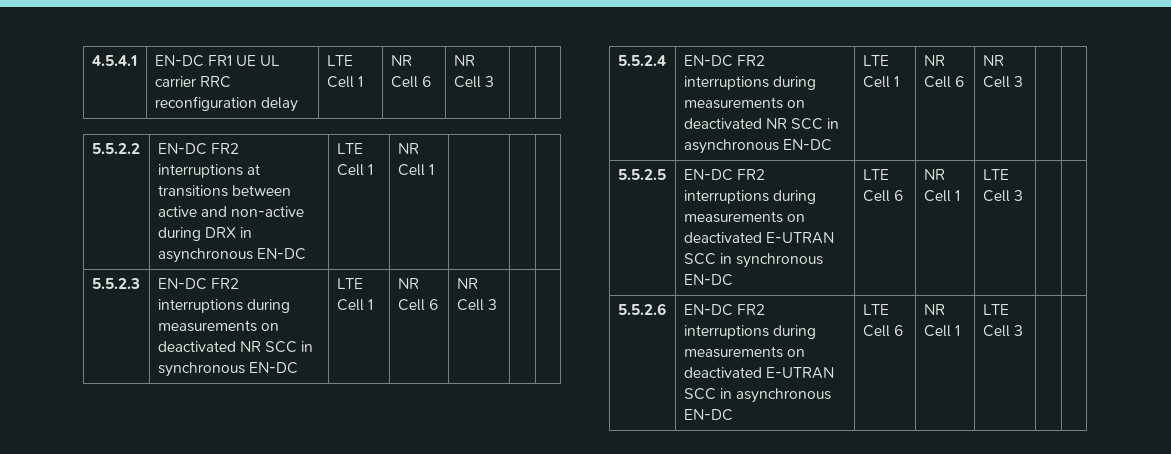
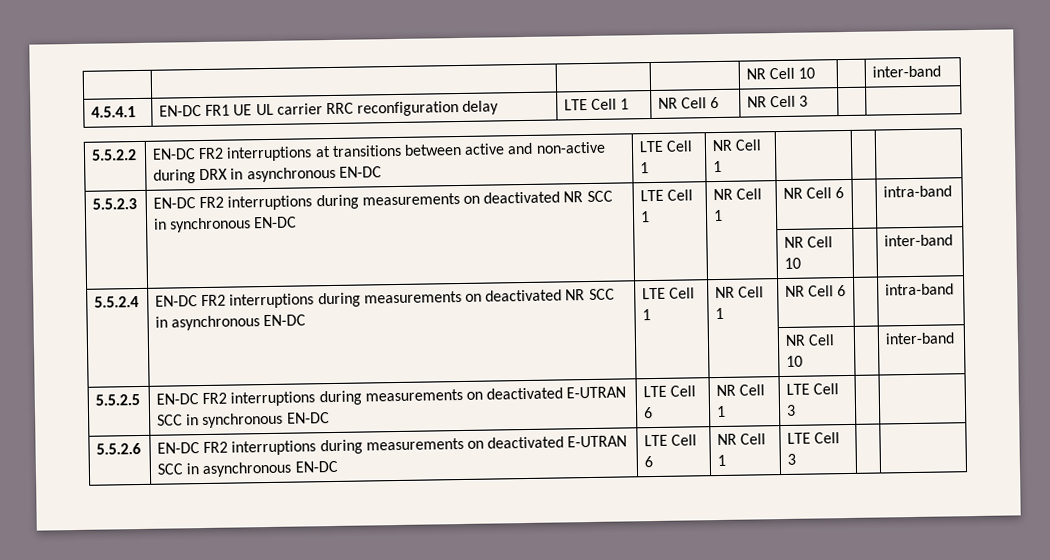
(91, 60) none -> [746,67,816,80] [872,65,942,78] | | | | NR Cell 10 | | inter-band //
[428,299,438,310] [456,278,478,289] [456,299,497,311] 6 | NR Cell 3 | | -> [713,209,724,222] [783,187,845,199] [883,185,953,198] [784,236,834,248] [784,257,802,269] [884,234,954,247] 1 | NR Cell 6 | | intra-band // | | | | NR Cell 10 | | inter-band
[954,76,964,87] [982,55,1004,66] [982,76,1023,88] 6 | NR Cell 3 | | -> [715,307,725,320] [785,285,847,297] [885,283,955,296] [785,334,836,346] [786,355,804,367] [885,332,956,345] 1 | NR Cell 6 | | intra-band // | | | | NR Cell 10 | | inter-band

